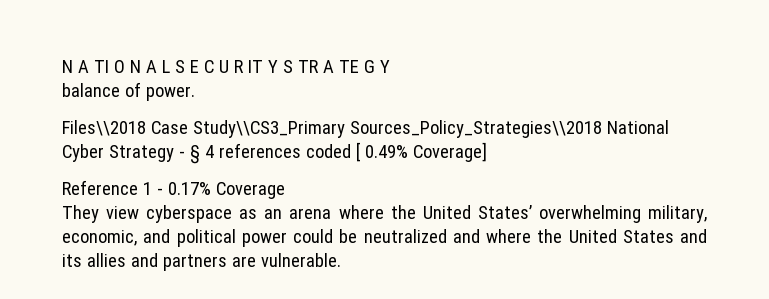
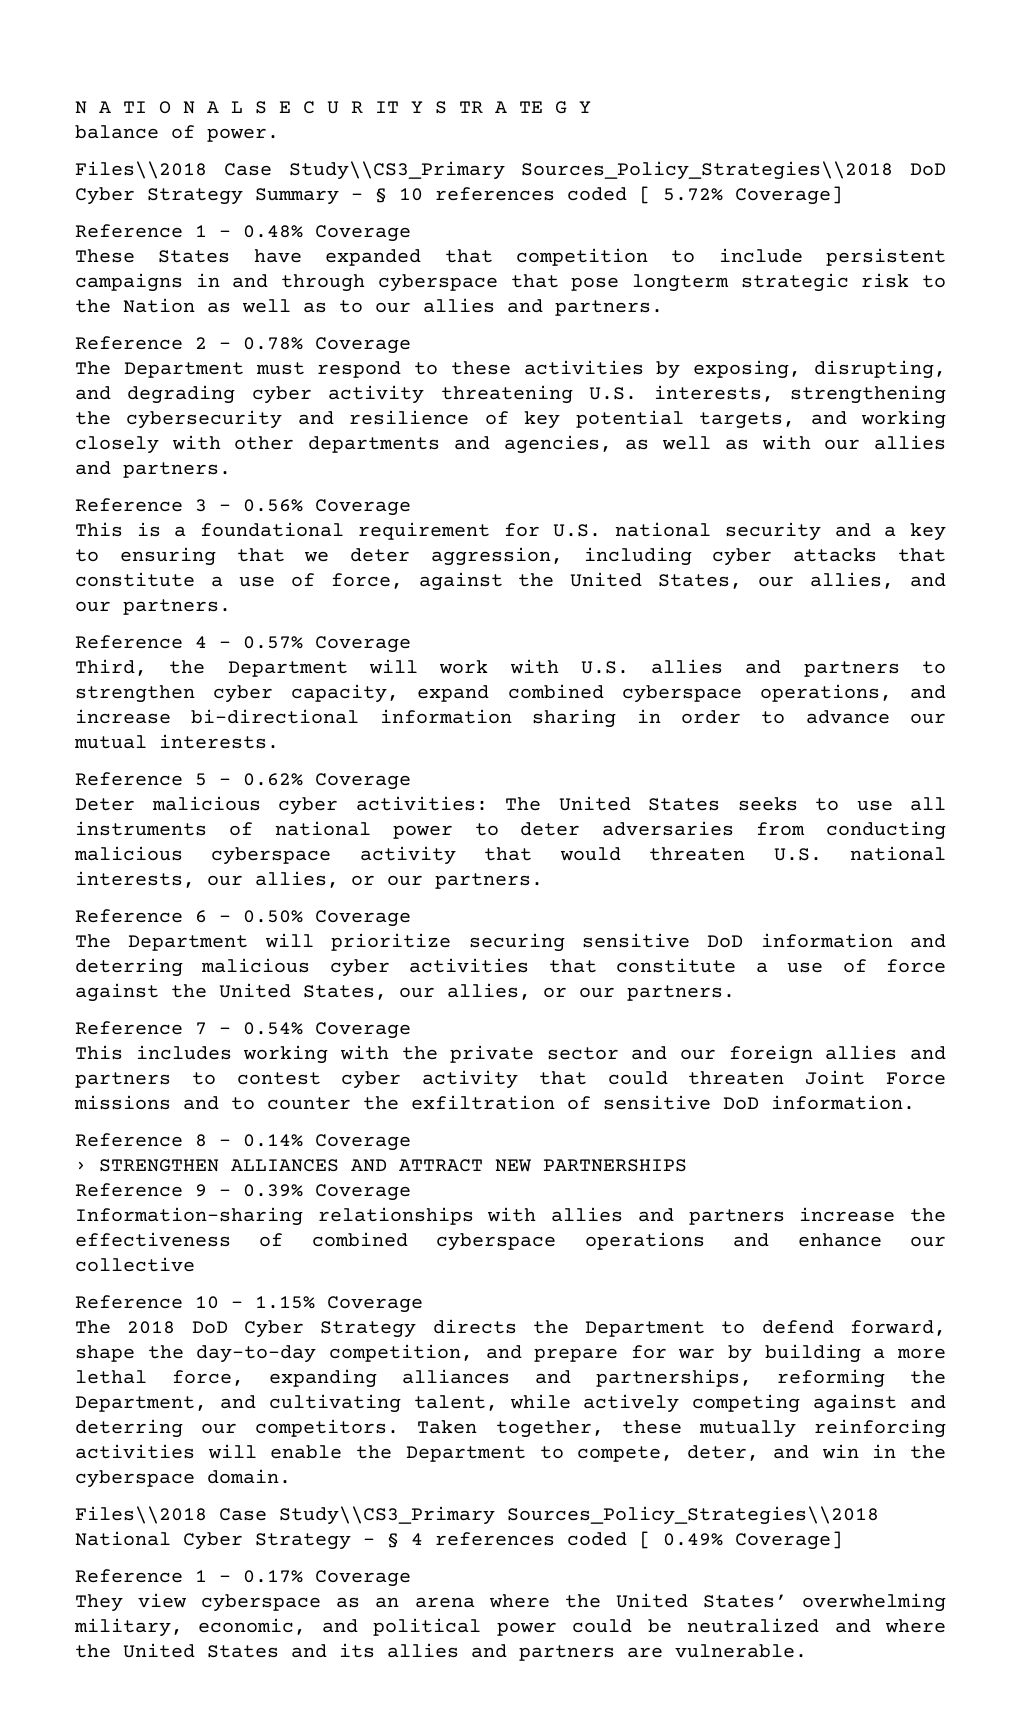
(195, 93) none -> [75,161,946,180] [75,186,843,205] [75,224,411,242] [75,248,946,266] [75,273,947,292] [75,298,663,316] [75,336,411,354] [75,360,947,379] [75,385,947,404] [75,410,947,429] [75,435,947,454] [75,461,231,478] [75,498,411,516] [75,522,947,541] [75,547,947,566] [75,572,946,591] [75,599,231,615] [75,635,411,653] [75,659,946,677] [75,684,946,703] [75,709,946,728] [74,734,279,749] [75,772,411,790] [75,796,946,815] [75,821,946,840] [74,846,947,865] [75,871,543,889] [75,909,411,927] [75,933,946,952] [75,958,947,977] [75,983,735,1002] [75,1021,411,1039] [75,1045,946,1064] [75,1070,947,1089] [74,1095,915,1110] [75,1133,411,1151] [75,1159,687,1172] [75,1183,411,1201] [75,1207,946,1226] [75,1232,947,1251] [75,1257,195,1272] [75,1295,423,1313] [75,1319,946,1338] [75,1344,946,1363] [75,1369,946,1388] [75,1394,946,1413] [75,1419,946,1438] [75,1444,947,1462] [75,1469,291,1488] // Files\\2018 Case Study\\CS3_Primary Sources_Policy_Strategies\\2018 DoD Cyber Strategy Summary - § 10 references coded [ 5.72% Coverage] // Reference 1 - 0.48% Coverage // These States have expanded that competition to include persistent campaigns in and through cyberspace that pose longterm strategic risk to the Nation as well as to our allies and partners. // Reference 2 - 0.78% Coverage // The Department must respond to these activities by exposing, disrupting, and degrading cyber activity threatening U.S. interests, strengthening the cybersecurity and resilience of key potential targets, and working closely with other departments and agencies, as well as with our allies and partners. // Reference 3 - 0.56% Coverage // This is a foundational requirement for U.S. national security and a key to ensuring that we deter aggression, including cyber attacks that constitute a use of force, against the United States, our allies, and our partners. // Reference 4 - 0.57% Coverage // Third, the Department will work with U.S. allies and partners to strengthen cyber capacity, expand combined cyberspace operations, and increase bi-directional information sharing in order to advance our mutual interests. // Reference 5 - 0.62% Coverage // Deter malicious cyber activities: The United States seeks to use all instruments of national power to deter adversaries from conducting malicious cyberspace activity that would threaten U.S. national interests, our allies, or our partners. // Reference 6 - 0.50% Coverage // The Department will prioritize securing sensitive DoD information and deterring malicious cyber activities that constitute a use of force against the United States, our allies, or our partners. // Reference 7 - 0.54% Coverage // This includes working with the private sector and our foreign allies and partners to contest cyber activity that could threaten Joint Force missions and to counter the exfiltration of sensitive DoD information. // Reference 8 - 0.14% Coverage // › STRENGTHEN ALLIANCES AND ATTRACT NEW PARTNERSHIPS // Reference 9 - 0.39% Coverage // Information-sharing relationships with allies and partners increase the effectiveness of combined cyberspace operations and enhance our collective // Reference 10 - 1.15% Coverage // The 2018 DoD Cyber Strategy directs the Department to defend forward, shape the day-to-day competition, and prepare for war by building a more lethal force, expanding alliances and partnerships, reforming the Department, and cultivating talent, while actively competing against and deterring our competitors. Taken together, these mutually reinforcing activities will enable the Department to compete, deter, and win in the cyberspace domain.

